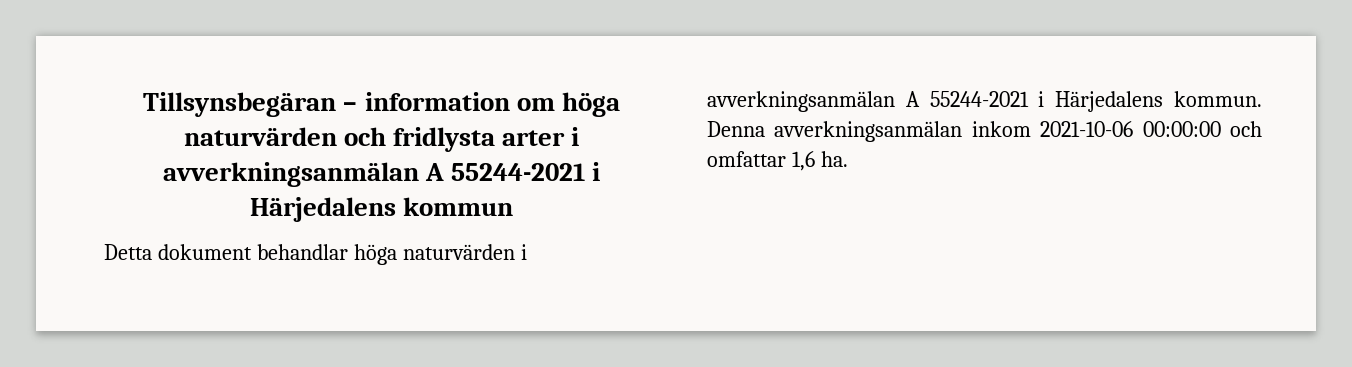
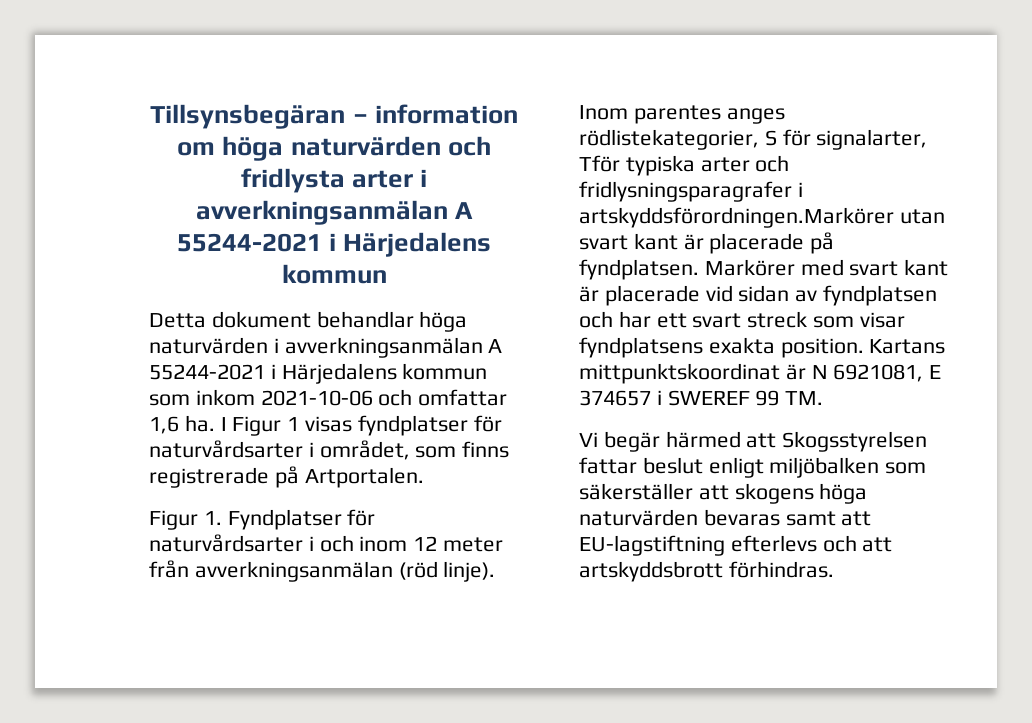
[1174,91,1262,107] [707,121,963,142] kommun. Denna avverkningsanmälan -> [402,363,488,380] [149,394,190,406] kommun som
[1142,121,1221,137] 00:00:00 -> (373, 398) none
(848, 159) none -> [220,415,502,436] [149,440,510,460] [149,466,424,488] [149,509,376,530] [149,534,504,552] [149,560,496,582] [579,105,785,124] [579,129,928,150] [579,155,790,176] [579,181,803,202] [579,207,945,228] [579,232,835,254] [579,259,949,280] [579,285,938,306] [579,311,905,328] [579,337,946,358] [579,363,942,384] [579,390,824,406] [579,431,928,452] [579,457,927,478] [579,483,868,504] [579,509,872,526] [579,535,893,556] [579,561,834,582] I Figur 1 visas fyndplatser för naturvårdsarter i området, som finns registrerade på Artportalen. // Figur 1. Fyndplatser för naturvårdsarter i och inom 12 meter från avverkningsanmälan (röd linje). Inom parentes anges rödlistekategorier, S för signalarter, Tför typiska arter och fridlysningsparagrafer i artskyddsförordningen.Markörer utan svart kant är placerade på fyndplatsen. Markörer med svart kant är placerade vid sidan av fyndplatsen och har ett svart streck som visar fyndplatsens exakta position. Kartans mittpunktskoordinat är N 6921081, E 374657 i SWEREF 99 TM. // Vi begär härmed att Skogsstyrelsen fattar beslut enligt miljöbalken som säkerställer att skogens höga naturvärden bevaras samt att EU-lagstiftning efterlevs och att artskyddsbrott förhindras.

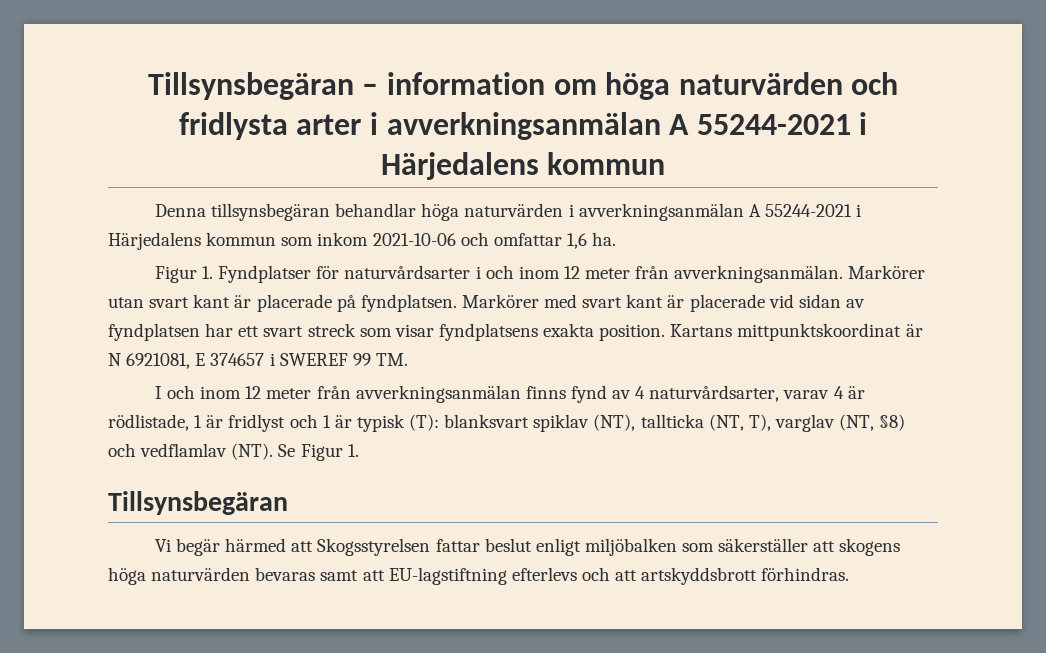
[149,311,311,328] Detta dokument -> [154,203,331,221] Denna tillsynsbegäran
[220,415,502,436] [149,440,510,460] [149,466,424,488] I Figur 1 visas fyndplatser för naturvårdsarter i området, som finns registrerade på Artportalen. -> (617, 239) none
[194,561,496,582] [579,105,785,124] [579,129,928,150] [579,155,790,176] [579,181,803,202] [579,207,894,228] avverkningsanmälan (röd linje). Inom parentes anges rödlistekategorier, S för signalarter, Tför typiska arter och fridlysningsparagrafer i artskyddsförordningen.Markörer -> [674,265,926,283] avverkningsanmälan. Markörer
[579,311,613,328] och -> (200, 332) none
(824, 398) none -> [154,385,865,403] [108,414,906,432] [108,443,359,461] [108,491,288,515] // I och inom 12 meter från avverkningsanmälan finns fynd av 4 naturvårdsarter, varav 4 är rödlistade, 1 är fridlyst och 1 är typisk (T): blanksvart spiklav (NT), tallticka (NT, T), varglav (NT, §8) och vedflamlav (NT). Se Figur 1. // Tillsynsbegäran

